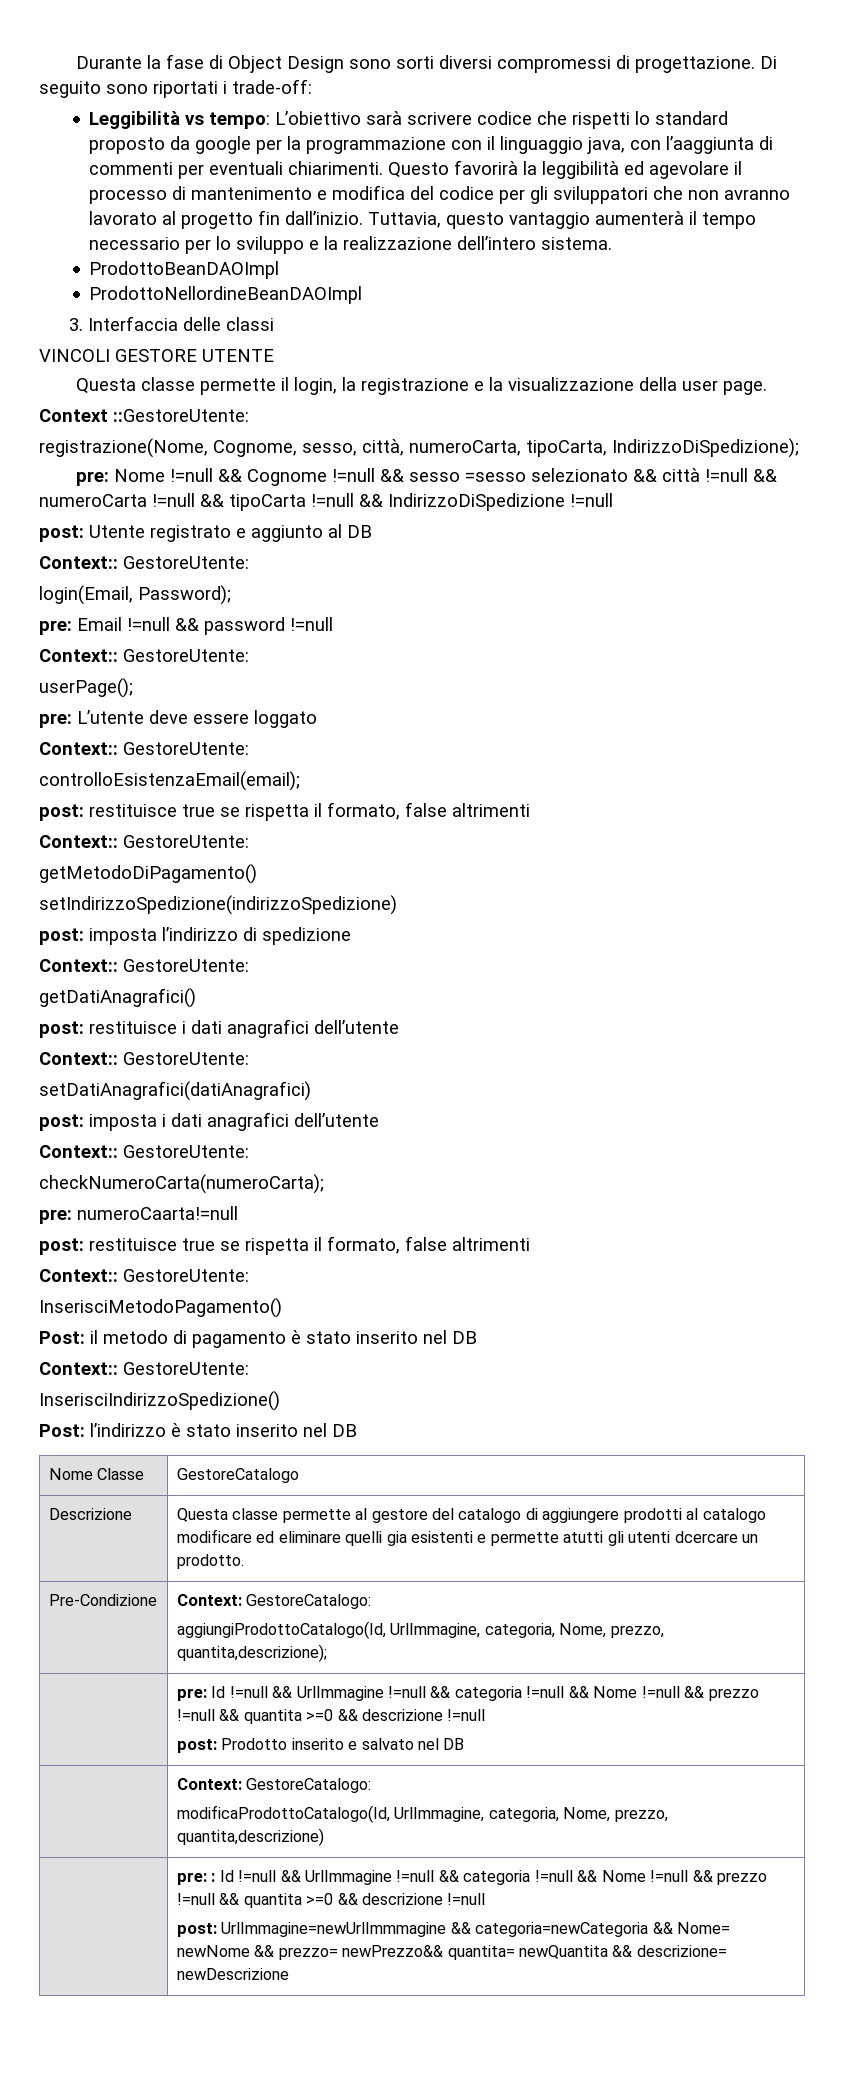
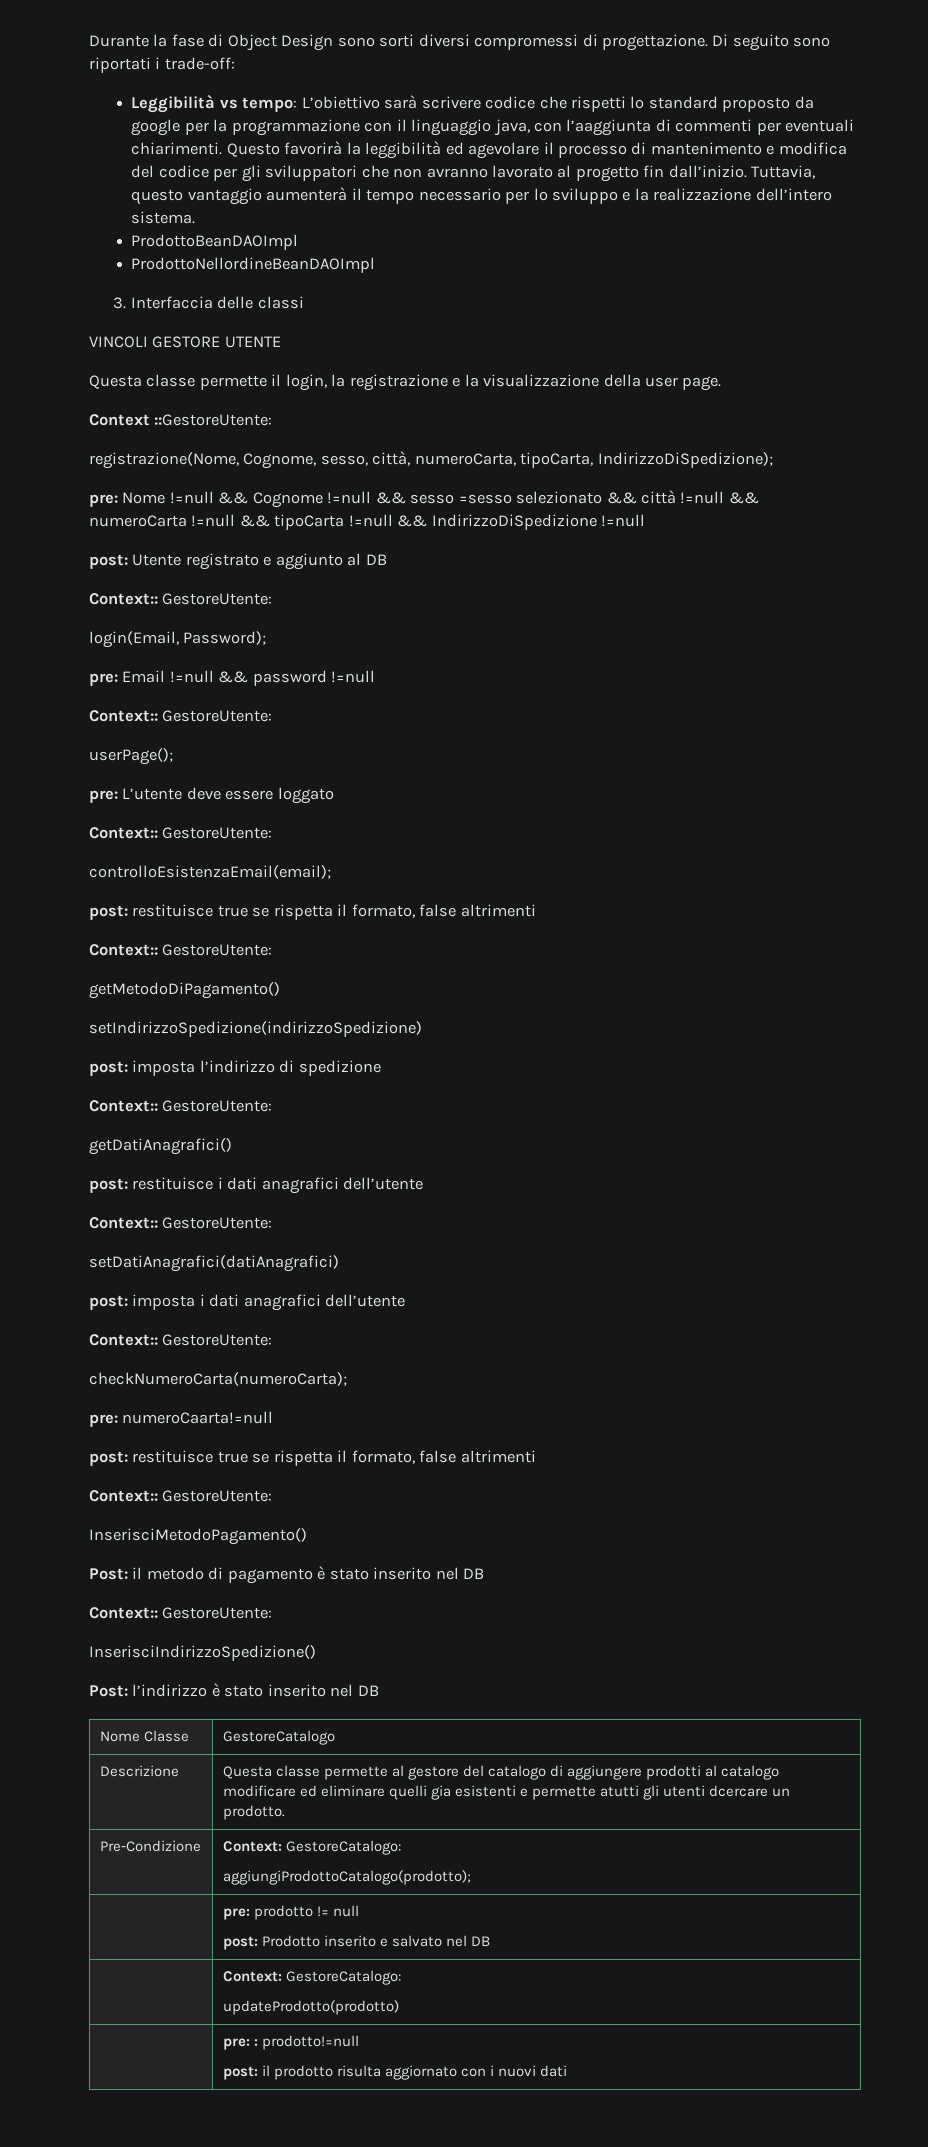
[176,1621,664,1639] [176,1644,327,1662] [176,1686,759,1701] [176,1709,486,1724] aggiungiProdottoCatalogo(Id, UrlImmagine, categoria, Nome, prezzo, quantita,descrizione); // | pre: Id !=null && UrlImmagine !=null && categoria !=null && Nome !=null && prezzo !=null && quantita >=0 && descrizione !=null -> [222,1870,471,1885] [222,1905,359,1920] aggiungiProdottoCatalogo(prodotto); // | pre: prodotto != null
[176,1805,668,1823] [176,1828,324,1846] [176,1870,768,1885] [176,1893,486,1908] [176,1922,731,1937] [176,1945,727,1960] [176,1968,289,1980] modificaProdottoCatalogo(Id, UrlImmagine, categoria, Nome, prezzo, quantita,descrizione) // | pre: : Id !=null && UrlImmagine !=null && categoria !=null && Nome !=null && prezzo !=null && quantita >=0 && descrizione !=null // post: UrlImmagine=newUrlImmmagine && categoria=newCategoria && Nome= newNome && prezzo= newPrezzo&& quantita= newQuantita && descrizione= newDescrizione -> [222,2000,399,2015] [222,2035,359,2050] [222,2065,568,2080] updateProdotto(prodotto) // | pre: : prodotto!=null // post: il prodotto risulta aggiornato con i nuovi dati

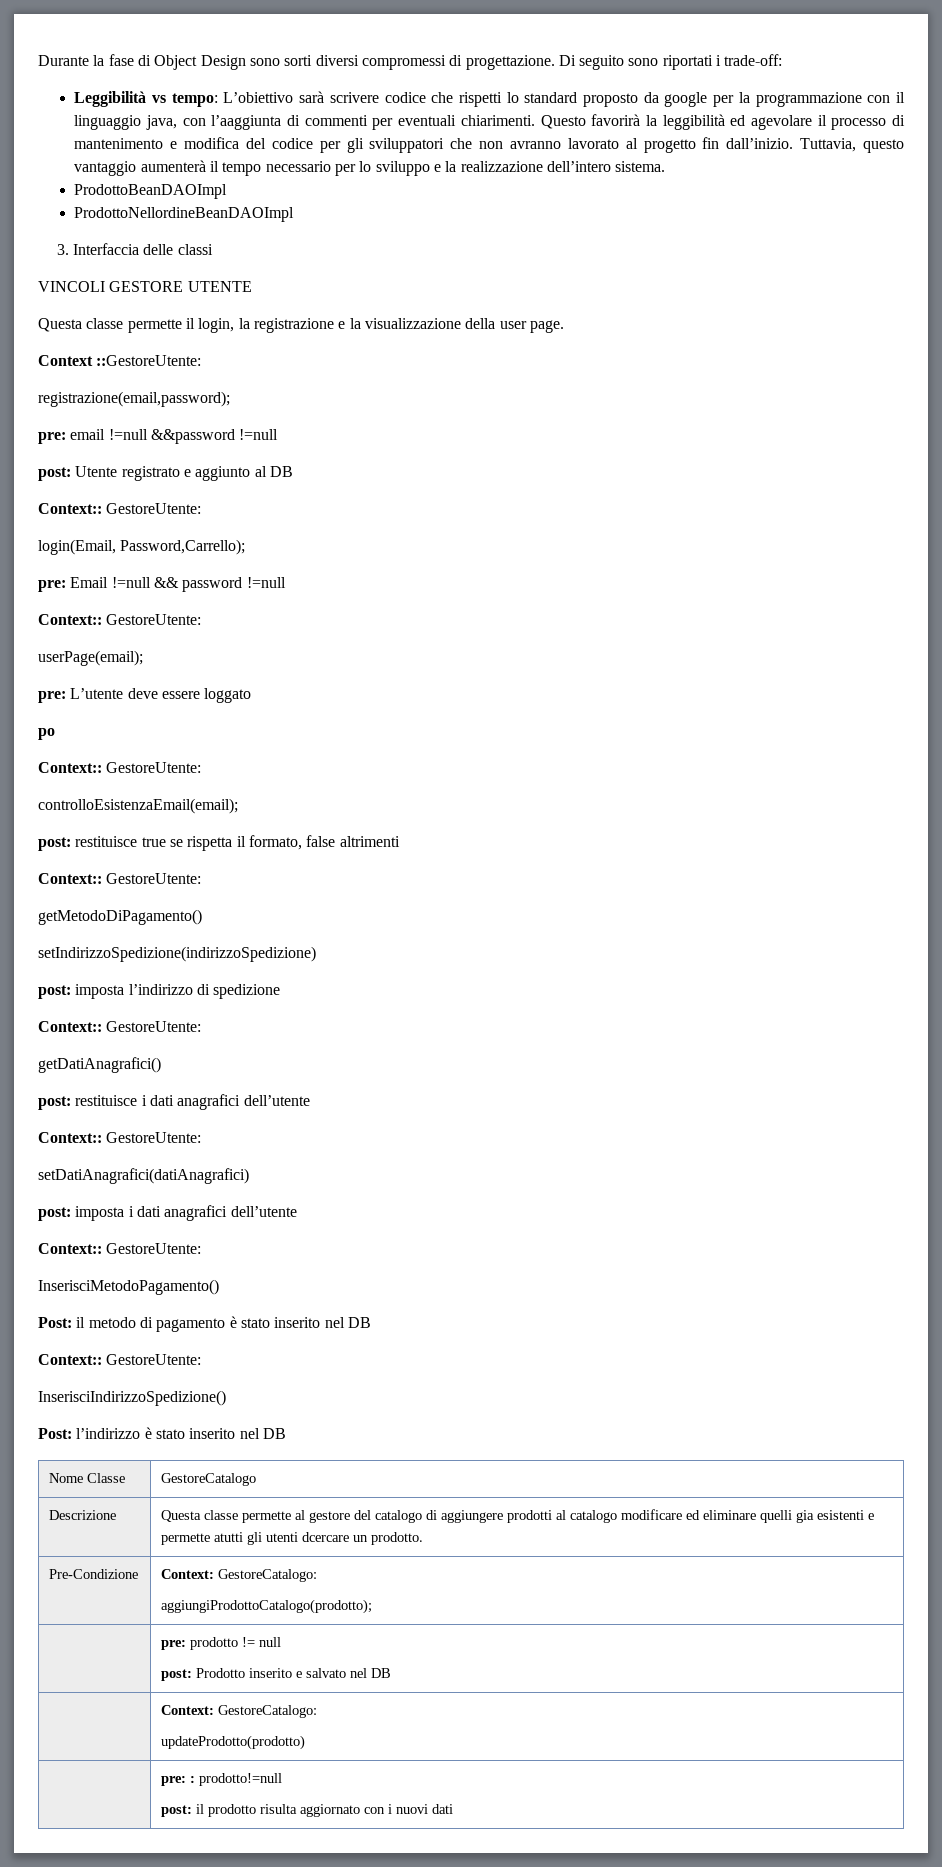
[89,451,773,469] [89,490,759,508] [89,514,597,530] registrazione(Nome, Cognome, sesso, città, numeroCarta, tipoCarta, IndirizzoDiSpedizione); // pre: Nome !=null && Cognome !=null && sesso =sesso selezionato && città !=null && numeroCarta !=null && tipoCarta !=null && IndirizzoDiSpedizione -> [38,391,230,407] [38,429,235,444] registrazione(email,password); // pre: email !=null &&password
[183,631,267,645] Password); -> [120,539,246,555] Password,Carrello);
[89,748,173,765] userPage(); -> [38,650,143,666] userPage(email);
(334, 795) none -> [38,728,55,740] // po
[89,1372,347,1386] [89,1411,274,1427] [89,1450,536,1466] [89,1490,273,1502] // checkNumeroCarta(numeroCarta); // pre: numeroCaarta!=null // post: restituisce true se rispetta il formato, false altrimenti // Context:: GestoreUtente: -> (202, 1248) none

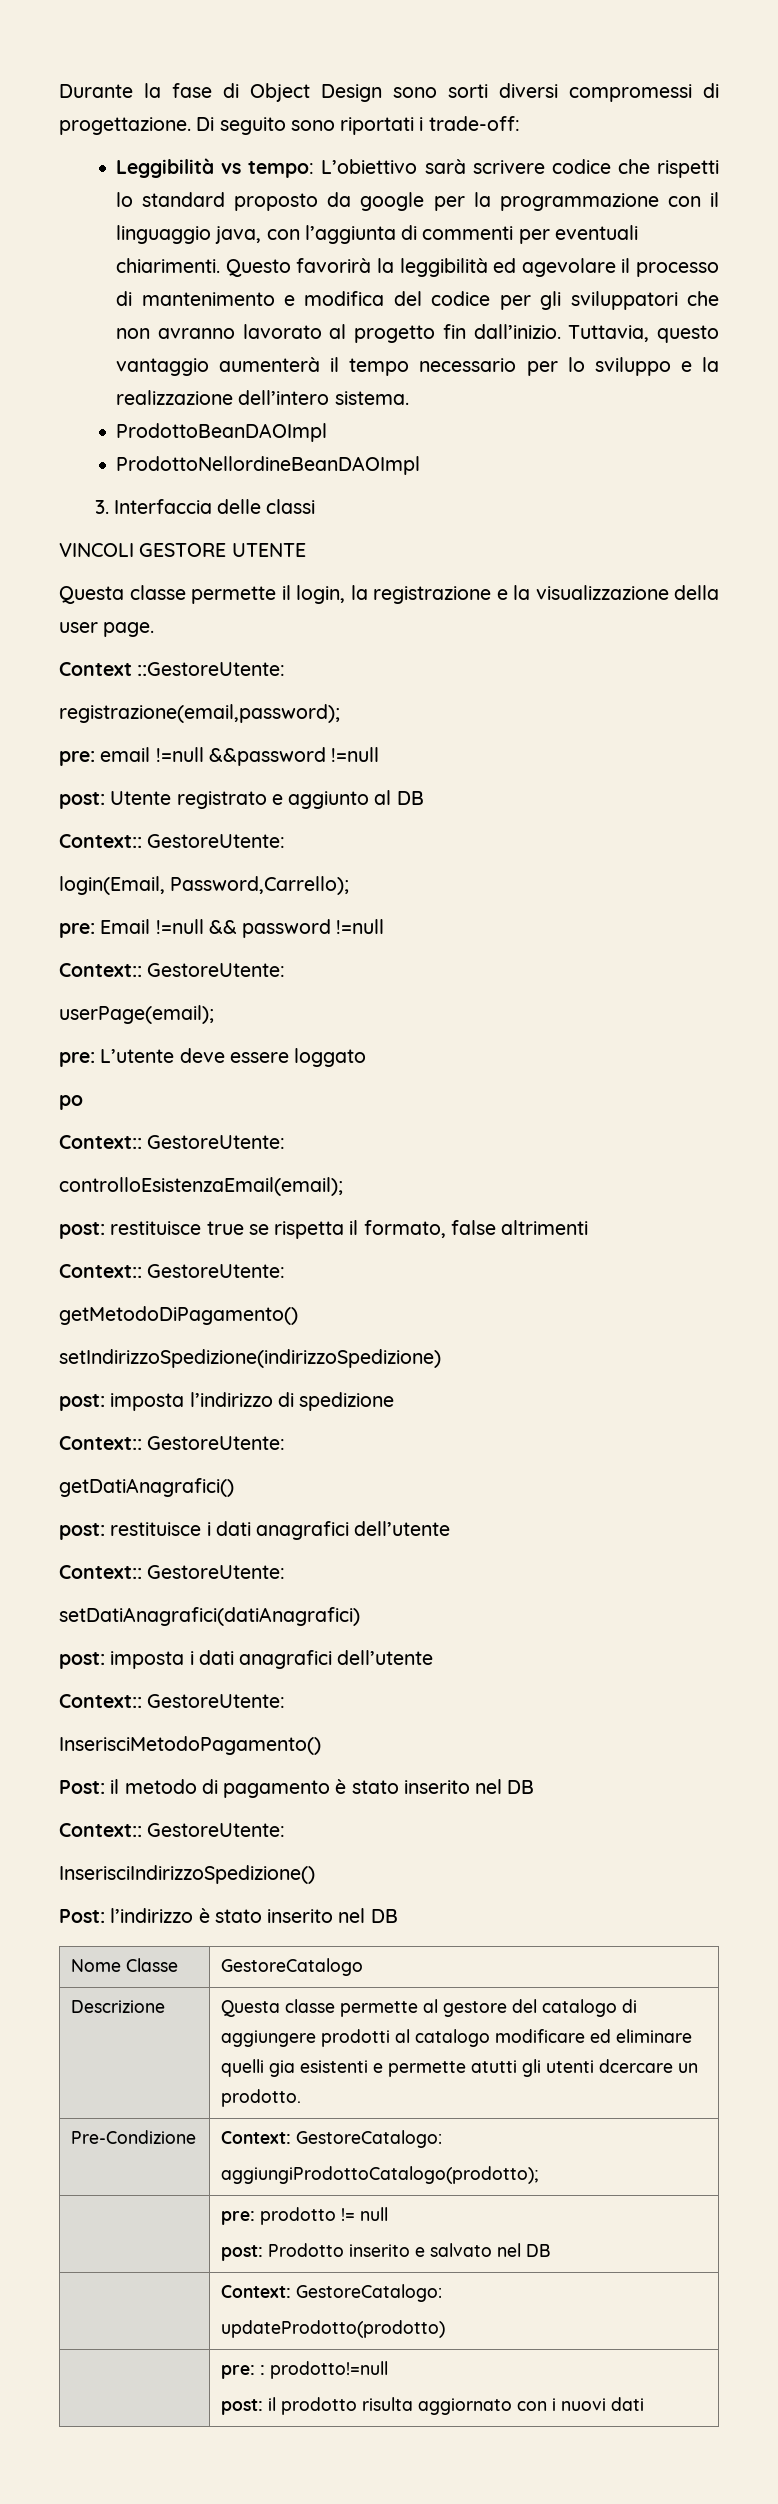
[211,115,282,130] l’aaggiunta -> [304,225,396,244] l’aggiunta

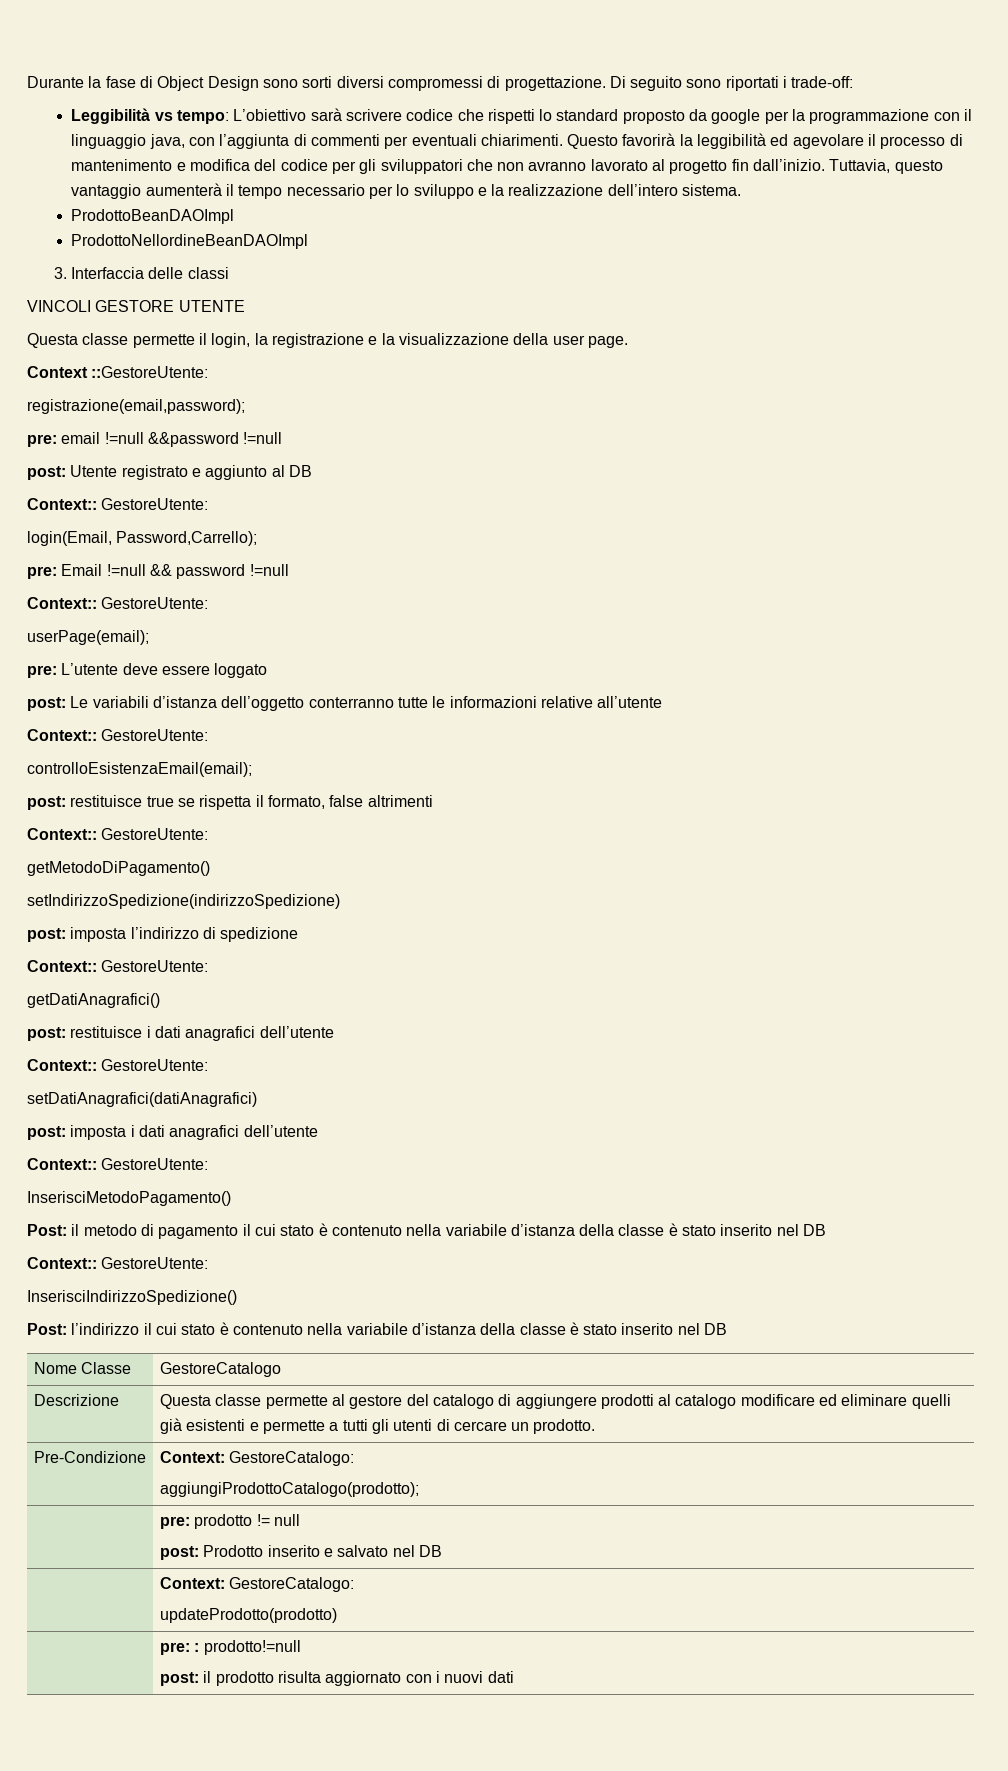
[59,1095,83,1110] po -> [27,696,663,711] post: Le variabili d’istanza dell’oggetto conterranno tutte le informazioni relative all’utente
(331, 1789) none -> [242,1223,665,1236] il cui stato è contenuto nella variabile d’istanza della classe
(194, 1915) none -> [143,1322,566,1335] il cui stato è contenuto nella variabile d’istanza della classe
[269,2060,296,2077] gia -> [159,1418,182,1434] già
[471,2059,674,2077] atutti gli utenti dcercare -> [329,1419,507,1434] a tutti gli utenti di cercare

